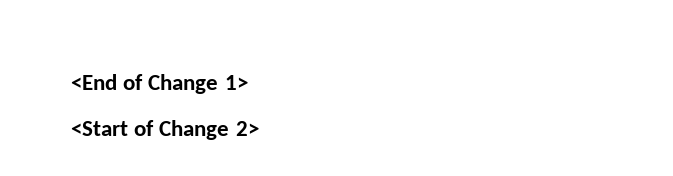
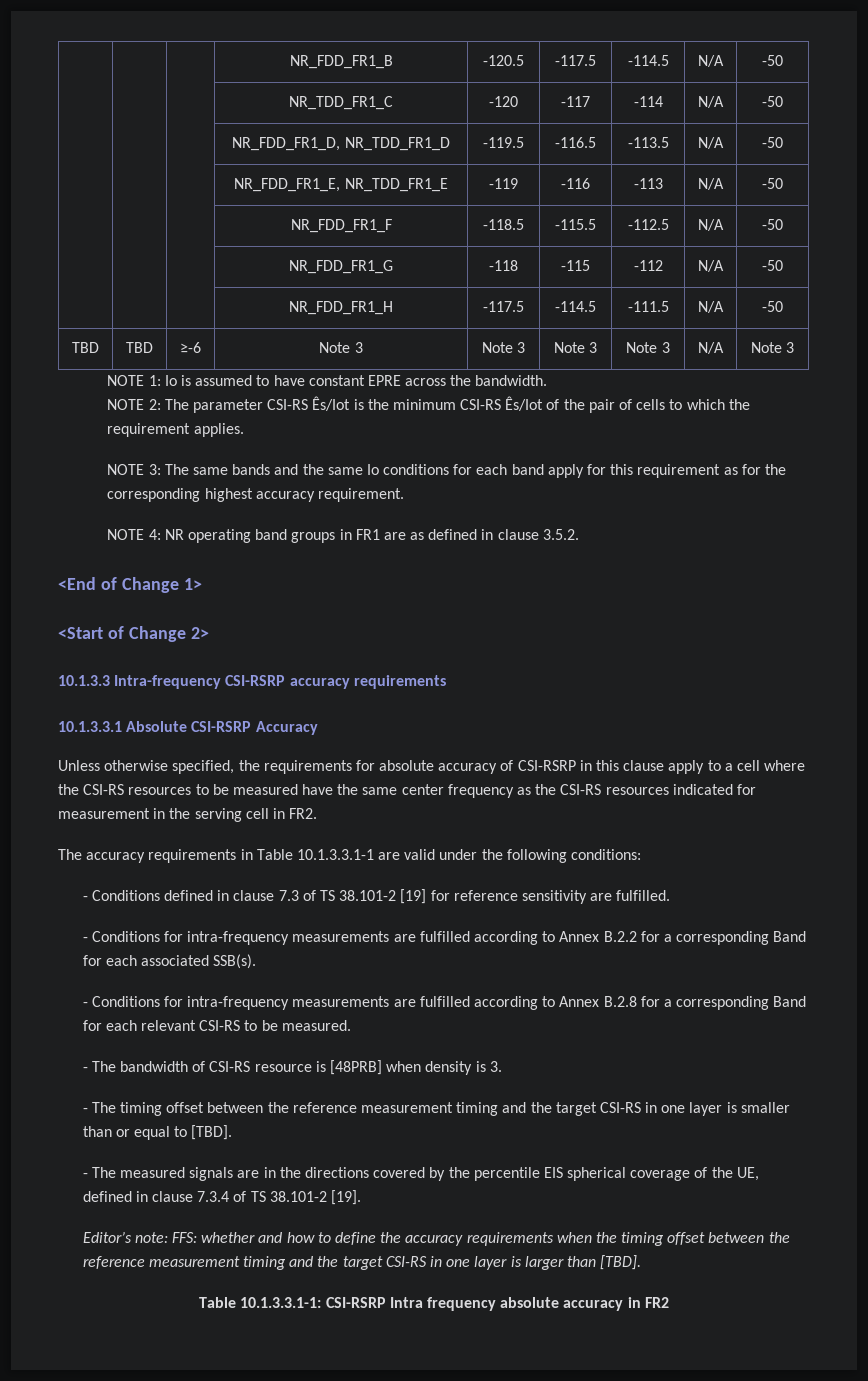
(71, 82) none -> [289,55,393,69] [483,55,524,66] [555,55,596,66] [627,55,669,66] [698,55,724,67] [762,55,783,66] [289,96,393,110] [489,96,518,107] [561,96,590,107] [633,96,663,107] [698,96,724,108] [762,96,783,107] [232,137,450,151] [483,137,524,148] [555,137,596,148] [627,137,669,148] [698,137,724,149] [762,137,783,148] [234,178,448,192] [489,178,518,189] [561,178,590,189] [633,178,663,189] [698,178,724,190] [762,178,783,189] [290,219,392,233] [483,219,524,230] [555,219,596,230] [627,219,669,230] [698,219,724,231] [762,219,783,230] [289,260,393,274] [489,260,518,271] [561,260,590,271] [633,260,663,271] [698,260,724,272] [762,260,783,271] [289,301,393,315] [483,301,524,312] [555,301,596,312] [627,301,669,312] [698,301,724,313] [762,301,783,312] [72,342,99,353] [126,342,153,353] [180,342,201,353] [319,342,363,353] [481,342,526,353] [553,342,598,353] [626,342,670,353] [698,342,724,354] [750,342,795,353] [107,375,548,386] [107,396,750,413] [107,423,244,437] [107,464,786,478] [107,488,404,502] [107,529,579,543] | | | NR_FDD_FR1_B | -120.5 | -117.5 | -114.5 | N/A | -50 // | | | NR_TDD_FR1_C | -120 | -117 | -114 | N/A | -50 // | | | NR_FDD_FR1_D, NR_TDD_FR1_D | -119.5 | -116.5 | -113.5 | N/A | -50 // | | | NR_FDD_FR1_E, NR_TDD_FR1_E | -119 | -116 | -113 | N/A | -50 // | | | NR_FDD_FR1_F | -118.5 | -115.5 | -112.5 | N/A | -50 // | | | NR_FDD_FR1_G | -118 | -115 | -112 | N/A | -50 // | | | NR_FDD_FR1_H | -117.5 | -114.5 | -111.5 | N/A | -50 // TBD | TBD | ≥-6 | Note 3 | Note 3 | Note 3 | Note 3 | N/A | Note 3 // NOTE 1: Io is assumed to have constant EPRE across the bandwidth. // NOTE 2: The parameter CSI-RS Ês/Iot is the minimum CSI-RS Ês/Iot of the pair of cells to which the requirement applies. // NOTE 3: The same bands and the same Io conditions for each band apply for this requirement as for the corresponding highest accuracy requirement. // NOTE 4: NR operating band groups in FR1 are as defined in clause 3.5.2. //
(259, 128) none -> [58,675,446,689] [58,721,318,735] [58,760,806,774] [58,784,756,798] [58,808,318,822] [58,849,642,863] [82,889,671,904] [82,931,807,945] [82,954,257,969] [82,996,807,1010] [82,1020,351,1031] [82,1060,502,1075] [82,1102,790,1116] [82,1125,233,1140] [82,1167,759,1181] [82,1190,362,1205] [82,1231,790,1246] [82,1255,642,1270] [199,1297,669,1311] // 10.1.3.3 Intra-frequency CSI-RSRP accuracy requirements // 10.1.3.3.1 Absolute CSI-RSRP Accuracy // Unless otherwise specified, the requirements for absolute accuracy of CSI-RSRP in this clause apply to a cell where the CSI-RS resources to be measured have the same center frequency as the CSI-RS resources indicated for measurement in the serving cell in FR2. // The accuracy requirements in Table 10.1.3.3.1-1 are valid under the following conditions: // - Conditions defined in clause 7.3 of TS 38.101-2 [19] for reference sensitivity are fulfilled. // - Conditions for intra-frequency measurements are fulfilled according to Annex B.2.2 for a corresponding Band for each associated SSB(s). // - Conditions for intra-frequency measurements are fulfilled according to Annex B.2.8 for a corresponding Band for each relevant CSI-RS to be measured. // - The bandwidth of CSI-RS resource is [48PRB] when density is 3. // - The timing offset between the reference measurement timing and the target CSI-RS in one layer is smaller than or equal to [TBD]. // - The measured signals are in the directions covered by the percentile EIS spherical coverage of the UE, defined in clause 7.3.4 of TS 38.101-2 [19]. // Editor’s note: FFS: whether and how to define the accuracy requirements when the timing offset between the reference measurement timing and the target CSI-RS in one layer is larger than [TBD]. // Table 10.1.3.3.1-1: CSI-RSRP Intra frequency absolute accuracy in FR2

